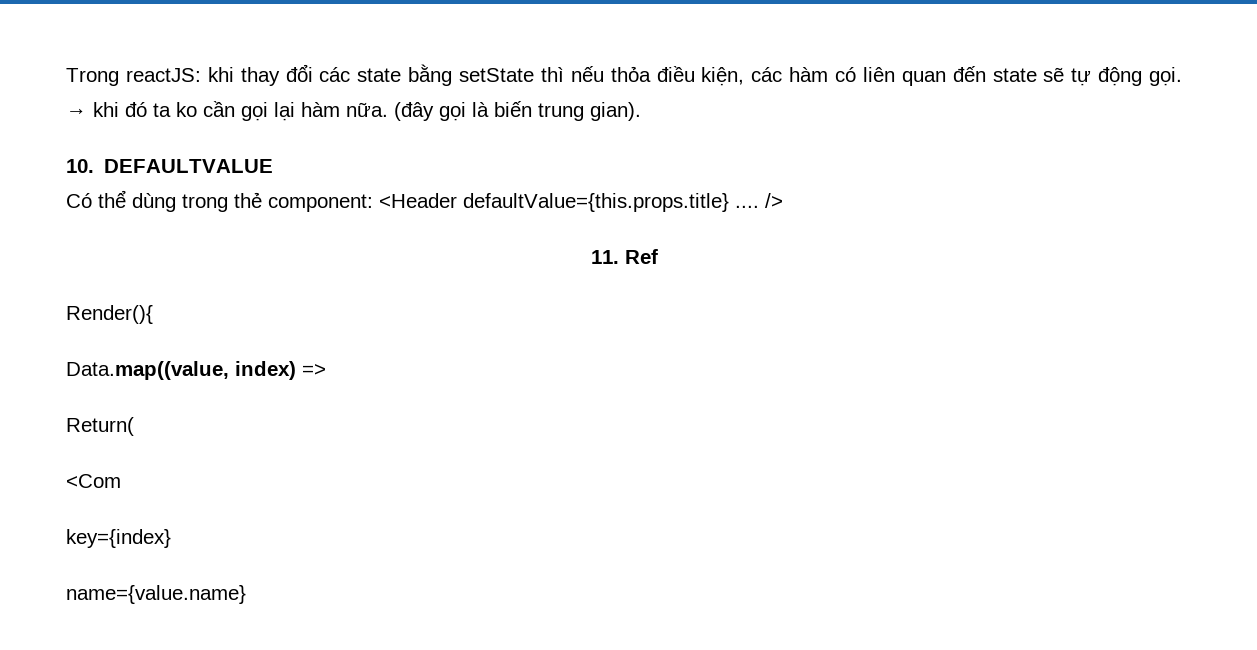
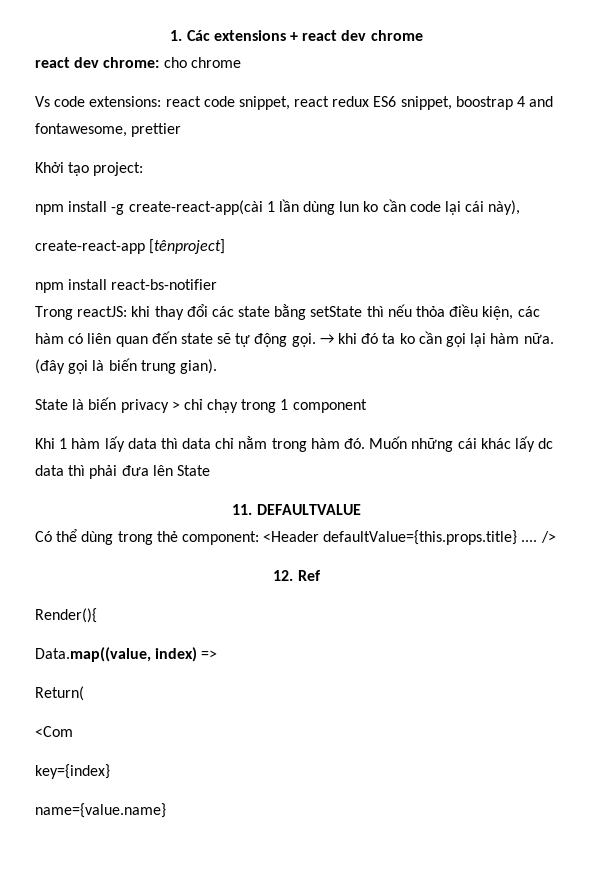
(66, 77) none -> [170,30,423,41] [35,57,241,68] [35,96,554,110] [35,123,182,137] [35,162,144,176] [35,199,521,215] [35,239,226,254] [35,279,218,293] 1. Các extensions + react dev chrome // react dev chrome: cho chrome // Vs code extensions: react code snippet, react redux ES6 snippet, boostrap 4 and fontawesome, prettier // Khởi tạo project: // npm install -g create-react-app(cài 1 lần dùng lun ko cần code lại cái này), // create-react-app [tênproject] // npm install react-bs-notifier //
[66,159,94,173] 10. -> [35,397,367,413] [35,436,554,452] [35,465,210,479] [232,504,253,515] State là biến privacy > chỉ chạy trong 1 component // Khi 1 hàm lấy data thì data chỉ nằm trong hàm đó. Muốn những cái khác lấy dc data thì phải đưa lên State // 11.
[590,250,619,264] 11. -> [273,570,294,581] 12.

